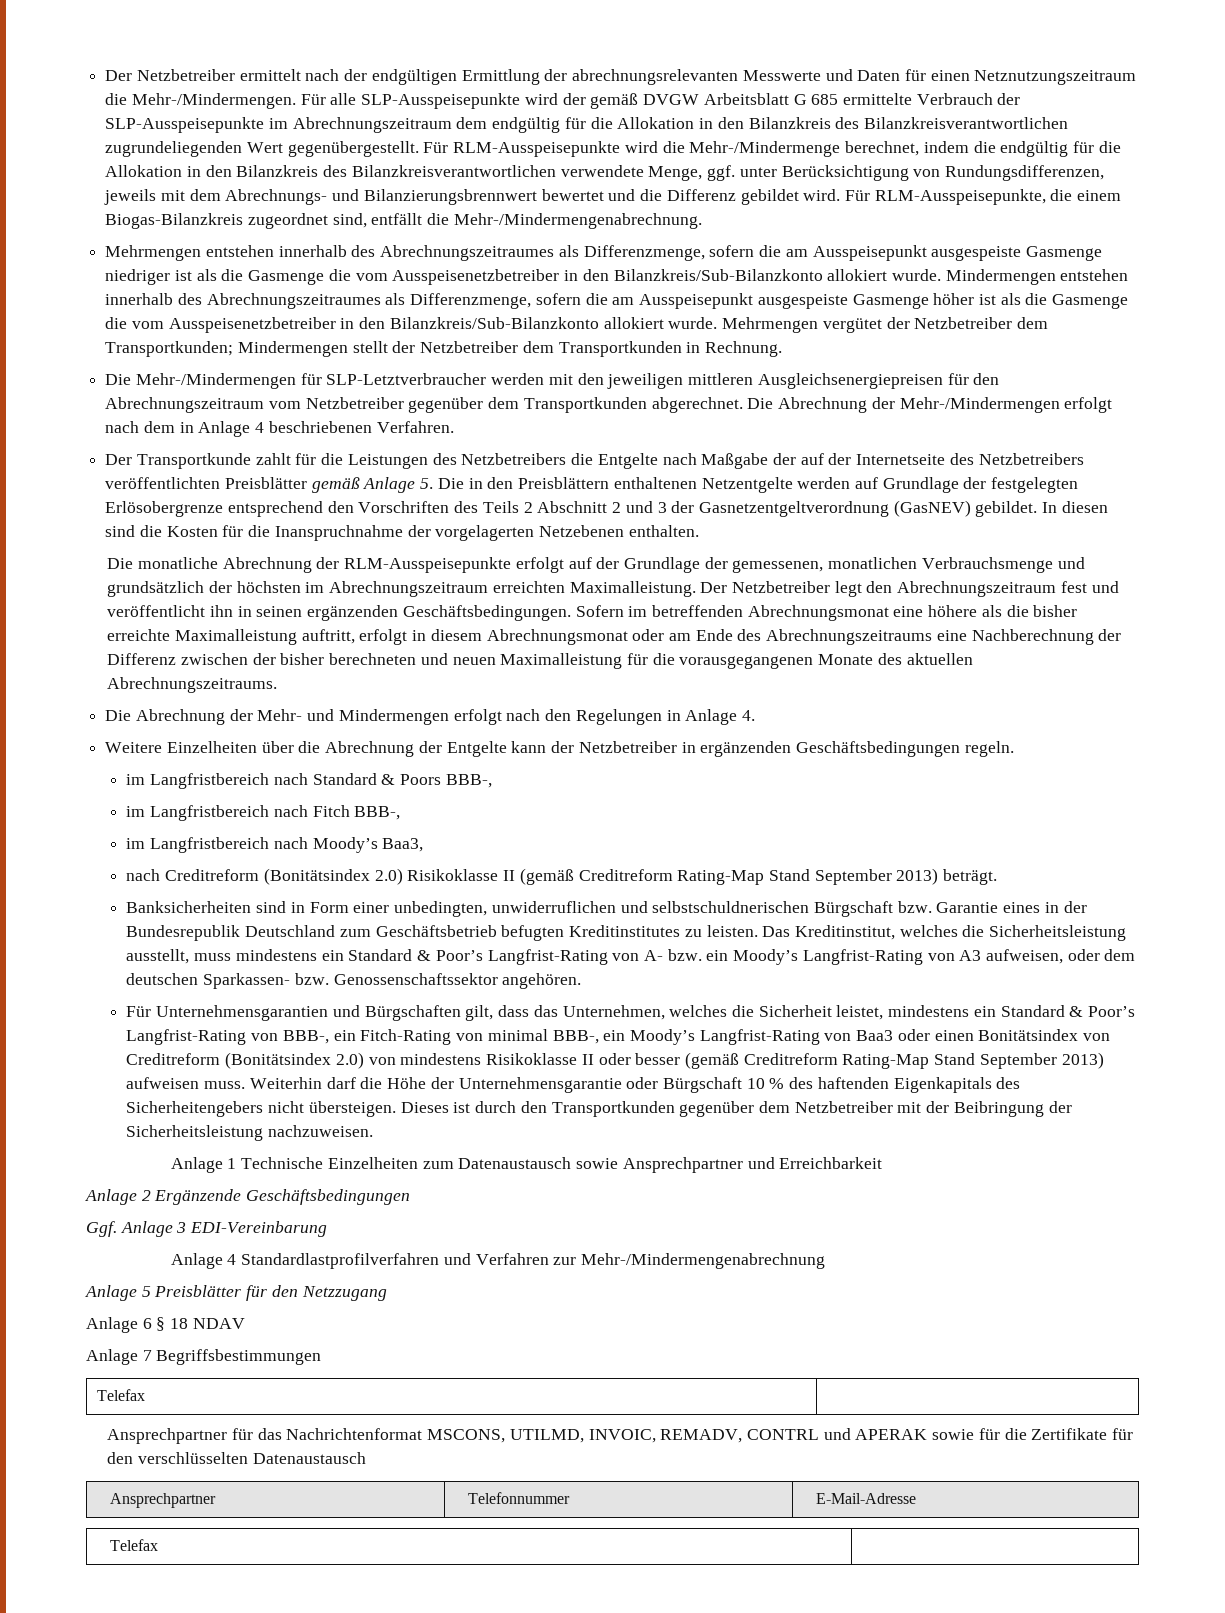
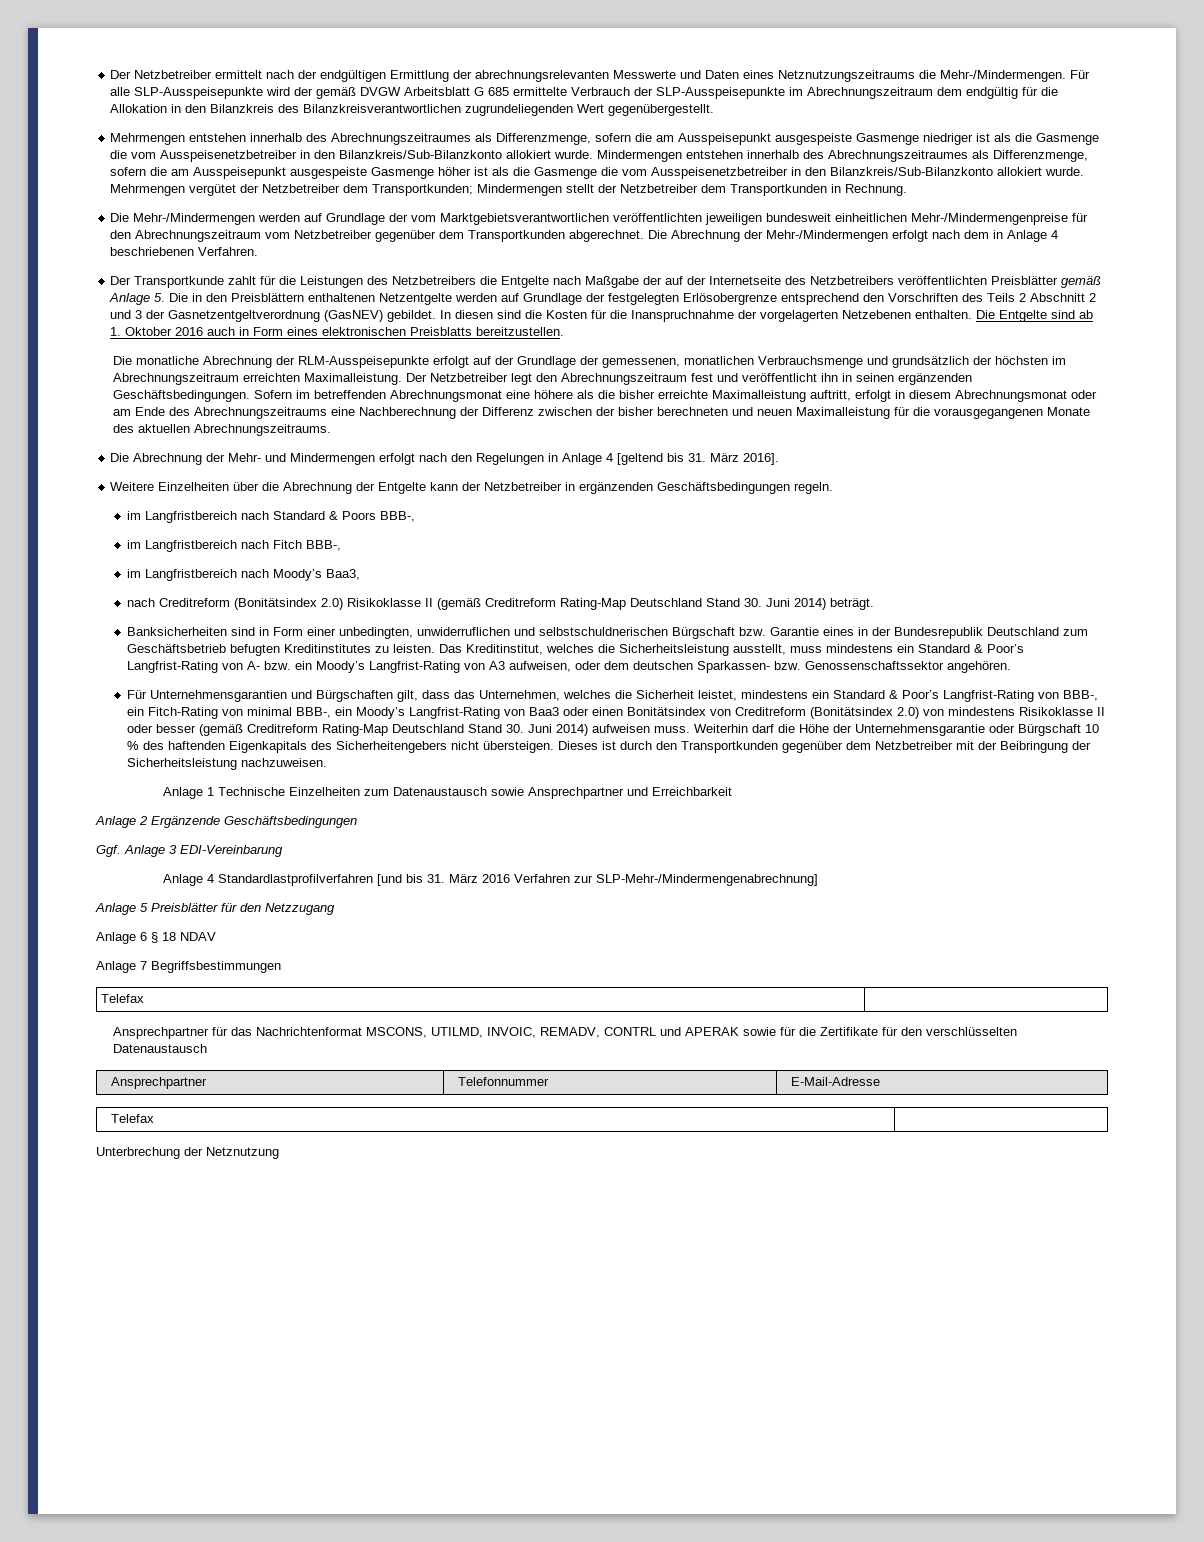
[904,69,1137,85] für einen Netznutzungszeitraum -> [743,70,916,82] eines Netznutzungszeitraums
[423,141,1121,157] [105,165,1104,181] [104,189,1122,205] [105,213,702,229] Für RLM-Ausspeisepunkte wird die Mehr-/Mindermenge berechnet, indem die endgültig für die Allokation in den Bilanzkreis des Bilanzkreisverantwortlichen verwendete Menge, ggf. unter Berücksichtigung von Rundungsdifferenzen, jeweils mit dem Abrechnungs- und Bilanzierungsbrennwert bewertet und die Differenz gebildet wird. Für RLM-Ausspeisepunkte, die einem Biogas-Bilanzkreis zugeordnet sind, entfällt die Mehr-/Mindermengenabrechnung. -> (715, 110) none
[300,373,943,389] für SLP-Letztverbraucher werden mit den jeweiligen mittleren Ausgleichsenergiepreisen -> [258,213,1069,225] werden auf Grundlage der vom Marktgebietsverantwortlichen veröffentlichten jeweiligen bundesweit einheitlichen Mehr-/Mindermengenpreise
(699, 531) none -> [976,310,1094,322] [110,327,565,336] Die Entgelte sind ab 1. Oktober 2016 auch in Form eines elektronischen Preisblatts bereitzustellen.
[741,710,755,721] 4. -> [606,453,780,465] 4 [geltend bis 31. März 2016].
[768,868,939,885] Stand September 2013) -> [630,598,827,610] Deutschland Stand 30. Juni 2014)
[934,1052,1104,1069] Stand September 2013) -> [392,724,589,736] Deutschland Stand 30. Juni 2014)
[443,1253,471,1265] und -> [377,874,511,886] [und bis 31. März 2016
[581,1253,826,1269] Mehr-/Mindermengenabrechnung -> [596,874,819,886] SLP-Mehr-/Mindermengenabrechnung]
(159, 1545) none -> [96,1147,279,1159] // Unterbrechung der Netznutzung

